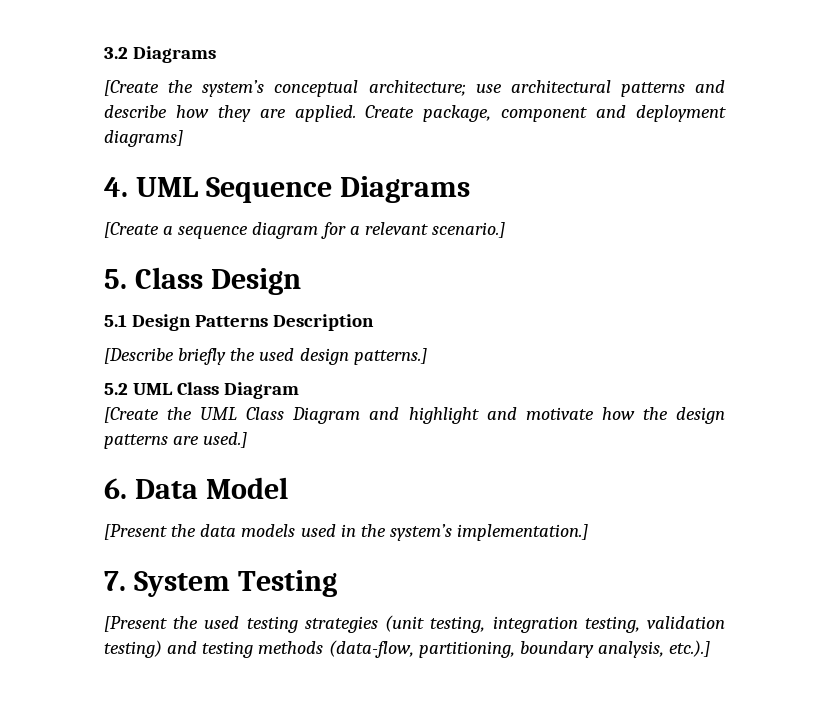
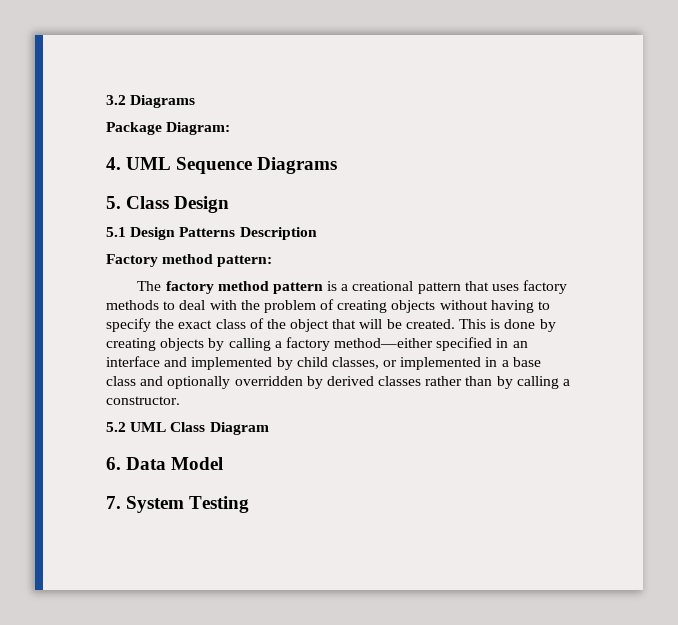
[104,80,725,97] [104,105,727,122] [104,130,183,147] [104,176,471,203] [104,222,505,239] [Create the system’s conceptual architecture; use architectural patterns and describe how they are applied. Create package, component and deployment diagrams] // 4. UML Sequence Diagrams // [Create a sequence diagram for a relevant scenario.] -> [106,122,231,135] [106,157,338,174] Package Diagram: // 4. UML Sequence Diagrams
[104,348,427,365] [104,382,300,399] [104,407,725,424] [104,432,248,449] [104,477,289,499] [104,524,589,541] [104,570,338,597] [104,615,725,633] [104,640,711,658] [Describe briefly the used design patterns.] // 5.2 UML Class Diagram // [Create the UML Class Diagram and highlight and motivate how the design patterns are used.] // 6. Data Model // [Present the data models used in the system’s implementation.] // 7. System Testing // [Present the used testing strategies (unit testing, integration testing, validation testing) and testing methods (data-flow, partitioning, boundary analysis, etc.).] -> [106,254,273,267] [137,280,568,294] [106,299,551,313] [106,318,556,332] [106,337,528,351] [106,356,541,370] [106,376,571,389] [106,396,180,405] [106,422,269,435] [106,457,224,470] [106,496,250,513] Factory method pattern: // The factory method pattern is a creational pattern that uses factory methods to deal with the problem of creating objects without having to specify the exact class of the object that will be created. This is done by creating objects by calling a factory method—either specified in an interface and implemented by child classes, or implemented in a base class and optionally overridden by derived classes rather than by calling a constructor. // 5.2 UML Class Diagram // 6. Data Model // 7. System Testing

